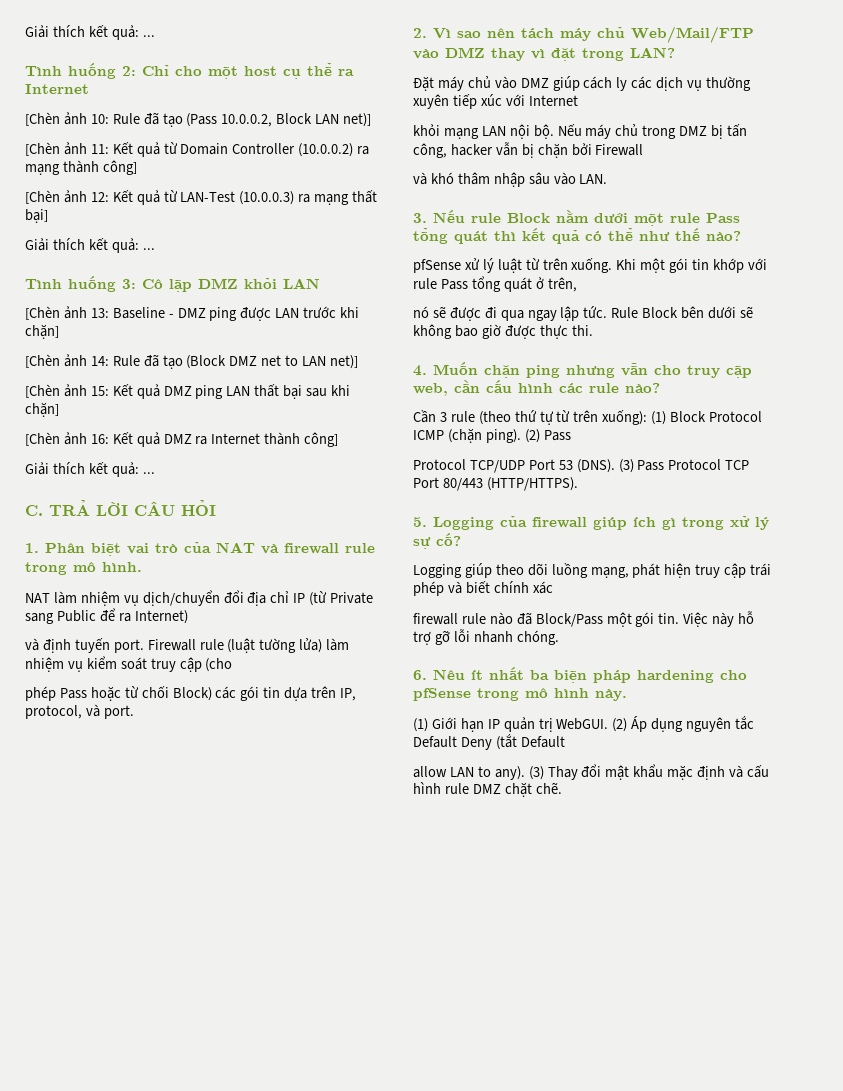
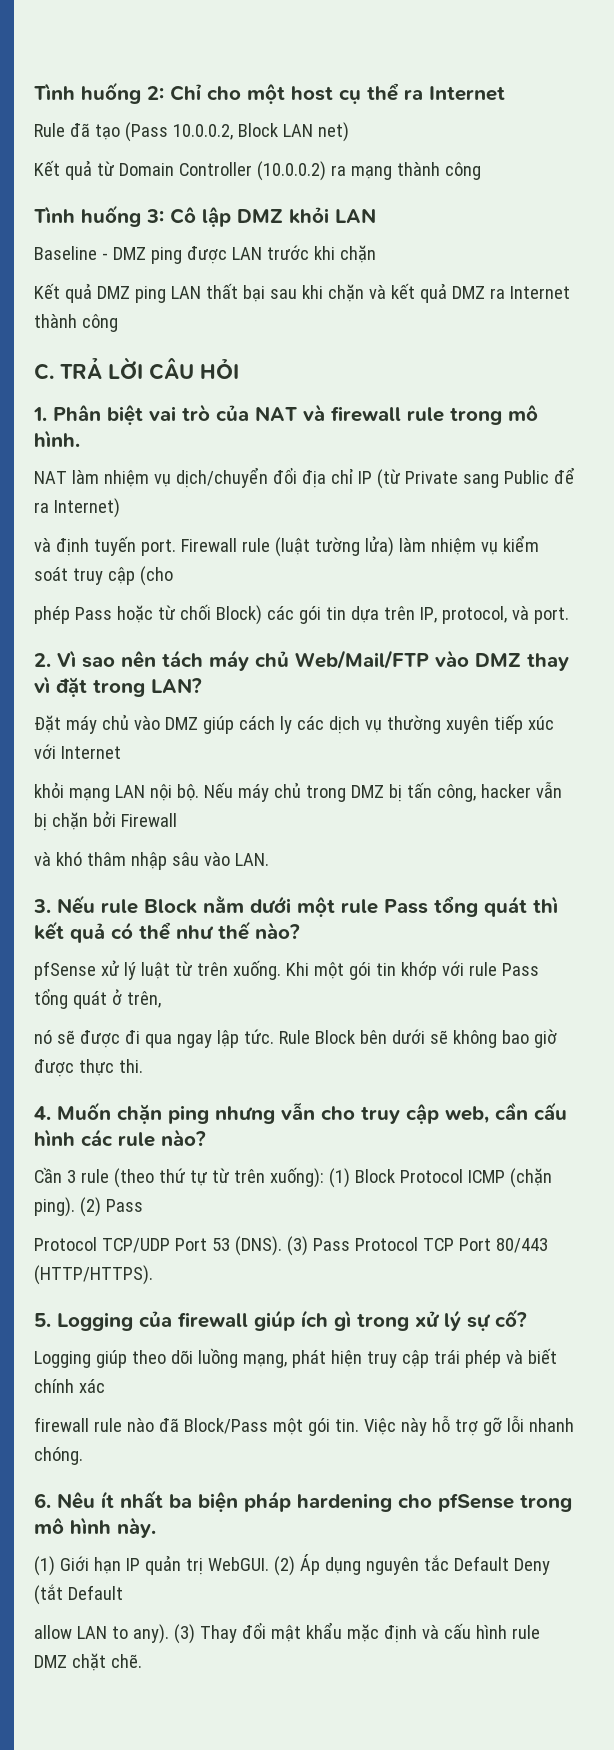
[25,25,155,40] Giải thích kết quả: ... // -> (34, 91) none
[25,112,109,126] [Chèn ảnh 10: -> (505, 93) none
[343,113,372,127] [25,142,109,156] net)] // [Chèn ảnh 11: -> [317,122,349,142] net) //
[102,160,137,175] [25,190,378,205] [25,209,48,223] [25,238,155,253] công] // [Chèn ảnh 12: Kết quả từ LAN-Test (10.0.0.3) ra mạng thất bại] // Giải thích kết quả: ... -> [444,162,481,180] công
[25,306,109,320] [Chèn ảnh 13: -> (376, 215) none
[25,324,59,339] [25,354,359,369] [25,384,109,398] chặn] // [Chèn ảnh 14: Rule đã tạo (Block DMZ net to LAN net)] // [Chèn ảnh 15: -> [339,245,376,263] chặn //
[25,402,59,417] [25,432,133,446] chặn] // [Chèn ảnh 16: Kết -> [327,283,415,302] chặn và kết
[304,432,339,447] [25,462,155,477] công] // Giải thích kết quả: ... -> [81,314,118,332] công

